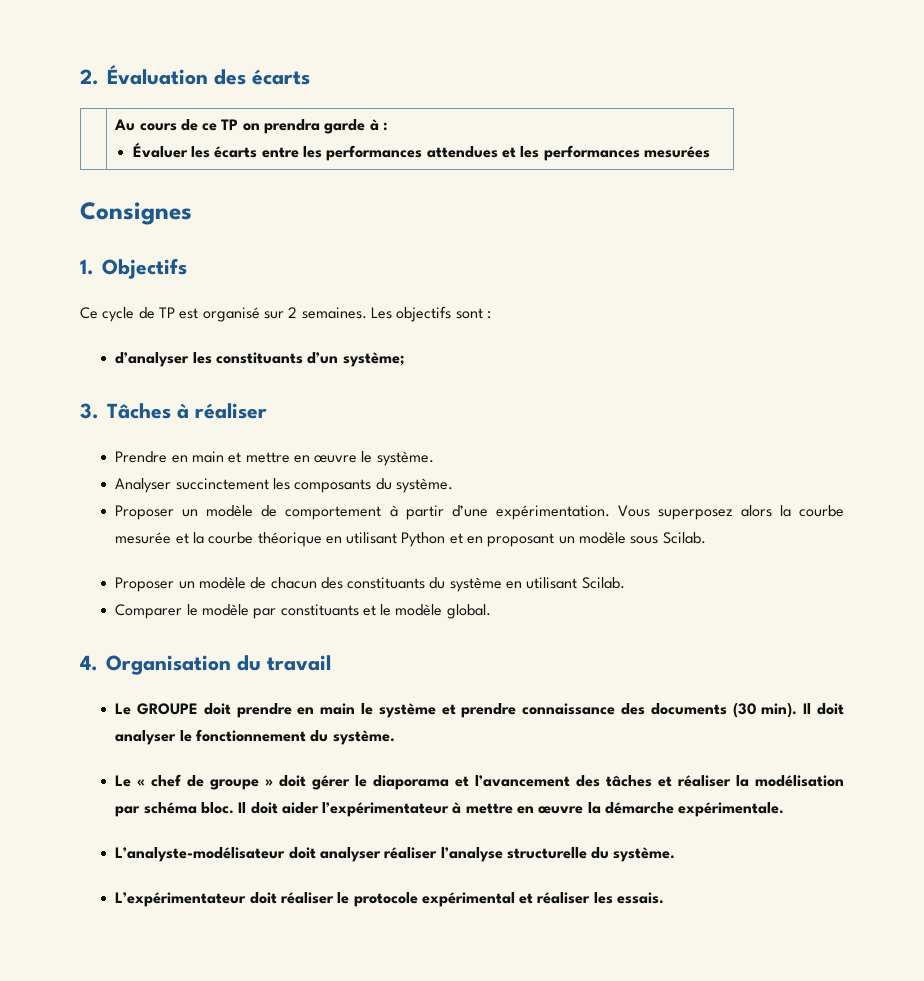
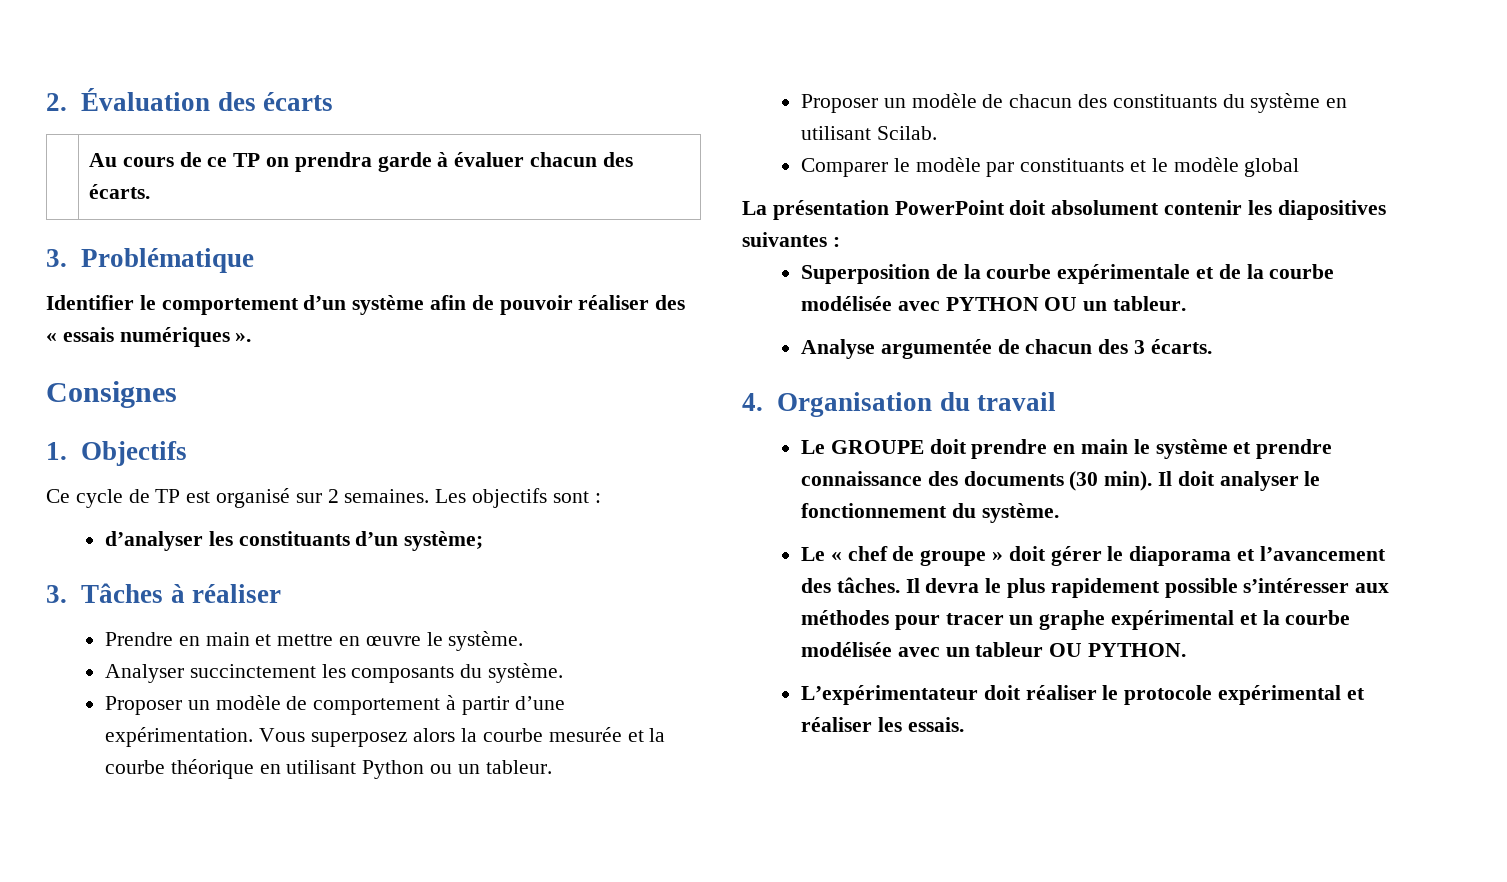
[383,122,389,131] [132,142,710,161] : // Évaluer les écarts entre les performances attendues et les performances mesurées -> [454,152,633,167] [89,184,151,199] [46,248,255,273] [46,295,686,315] [46,327,252,347] évaluer chacun des écarts. // 3. Problématique // Identifier le comportement d’un système afin de pouvoir réaliser des « essais numériques ».
[449,532,706,547] et en proposant un modèle sous Scilab. -> [429,760,552,774] ou un tableur.
[446,604,491,619] global. -> [1244,158,1300,177] [742,200,1386,220] [742,232,840,247] [800,264,1335,284] [800,296,1186,311] [800,339,1212,359] global // La présentation PowerPoint doit absolument contenir les diapositives suivantes : // Superposition de la courbe expérimentale et de la courbe modélisée avec PYTHON OU un tableur. // Analyse argumentée de chacun des 3 écarts.
[606,775,845,787] [115,802,785,817] [115,847,676,862] tâches et réaliser la modélisation par schéma bloc. Il doit aider l’expérimentateur à mettre en œuvre la démarche expérimentale. // L’analyste-modélisateur doit analyser réaliser l’analyse structurelle du système. -> [836,577,1390,598] [800,610,1351,630] [800,642,1186,657] tâches. Il devra le plus rapidement possible s’intéresser aux méthodes pour tracer un graphe expérimental et la courbe modélisée avec un tableur OU PYTHON.

